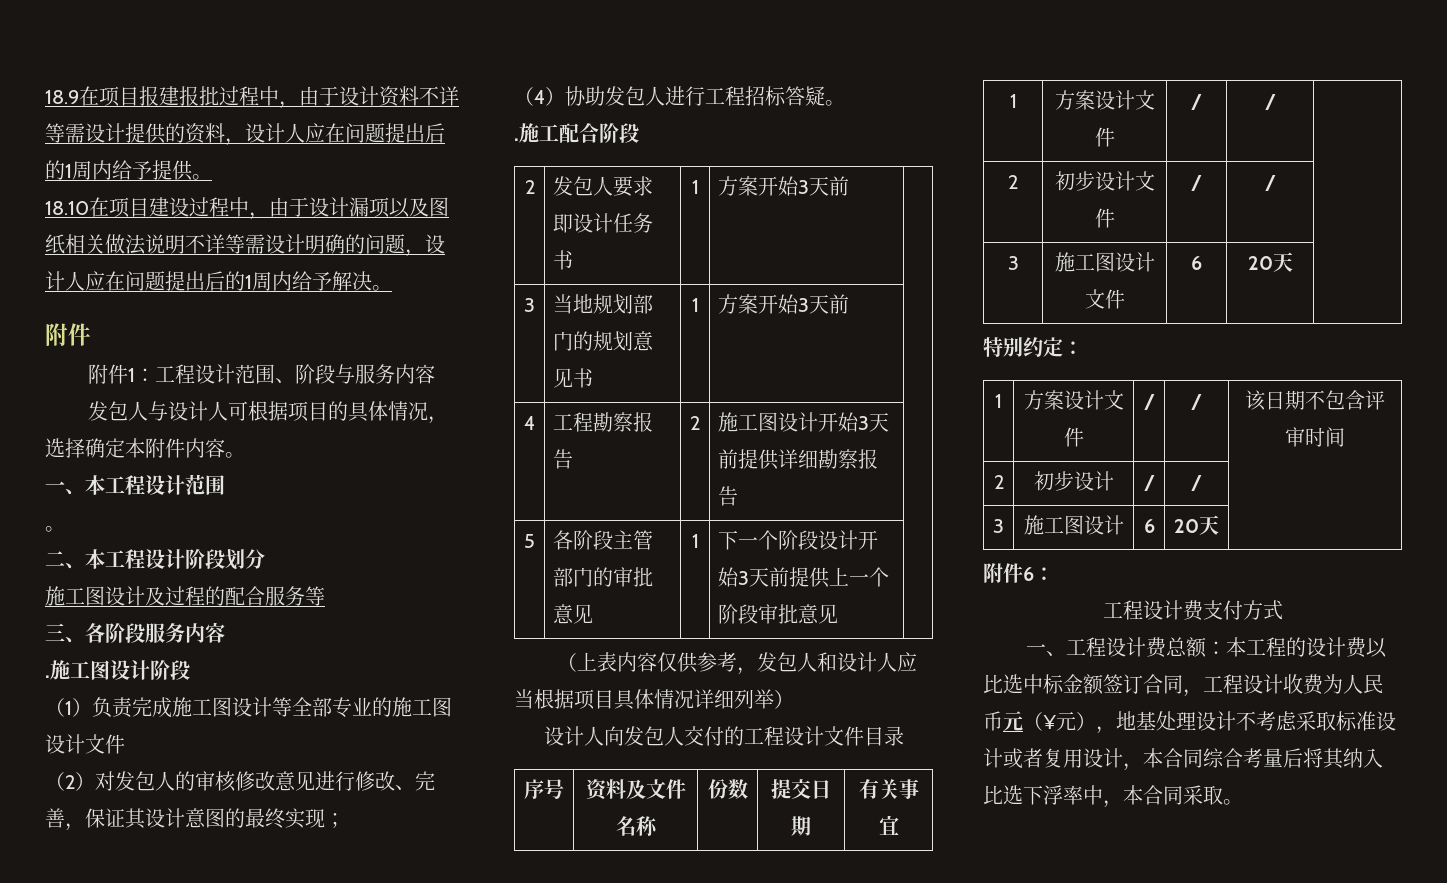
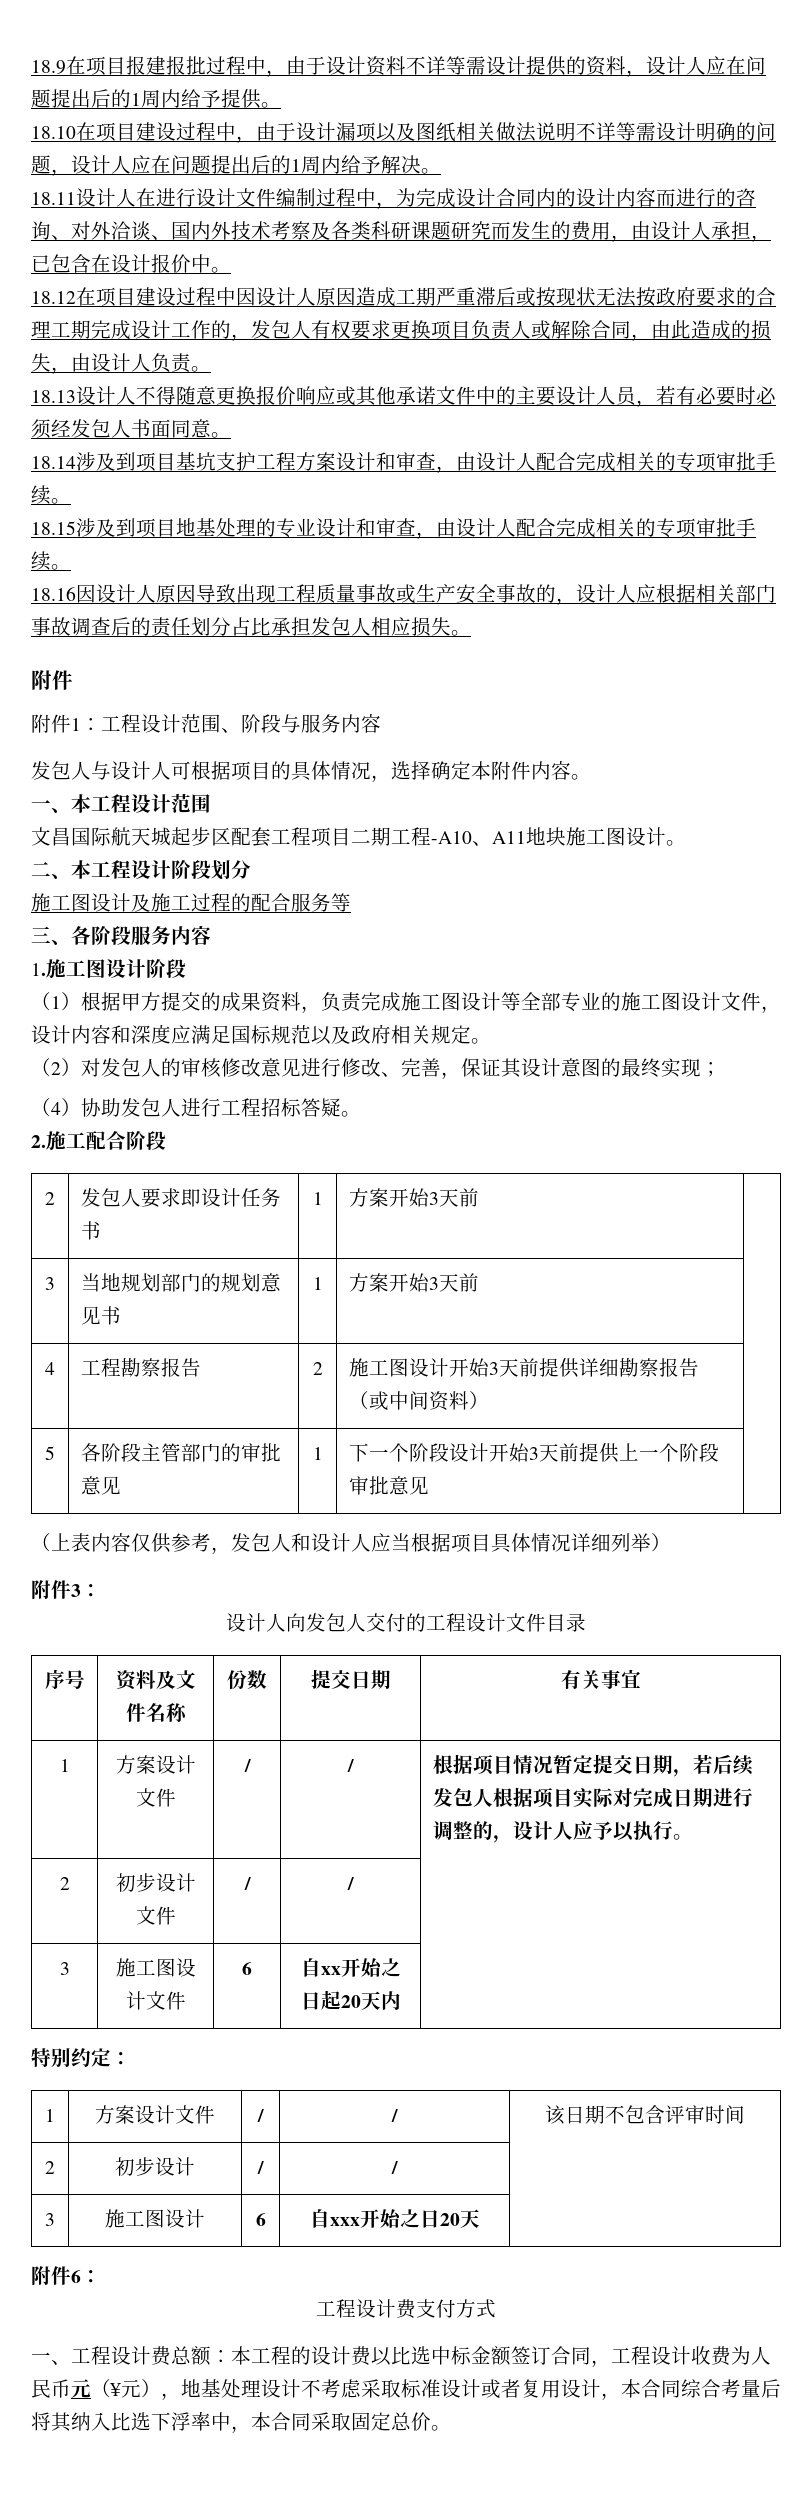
(392, 288) none -> [31,188,756,209] [31,221,771,242] [31,254,231,273] [31,286,776,307] [31,320,771,341] [31,353,211,374] [31,386,777,407] [31,419,231,439] [31,452,776,473] [31,485,71,505] [31,518,756,539] [31,551,71,571] [31,584,776,605] [31,617,471,637] // 18.11设计人在进行设计文件编制过程中，为完成设计合同内的设计内容而进行的咨询、对外洽谈、国内外技术考察及各类科研课题研究而发生的费用，由设计人承担，已包含在设计报价中。 // 18.12在项目建设过程中因设计人原因造成工期严重滞后或按现状无法按政府要求的合理工期完成设计工作的，发包人有权要求更换项目负责人或解除合同，由此造成的损失，由设计人负责。 // 18.13设计人不得随意更换报价响应或其他承诺文件中的主要设计人员，若有必要时必须经发包人书面同意。 // 18.14涉及到项目基坑支护工程方案设计和审查，由设计人配合完成相关的专项审批手续。 // 18.15涉及到项目地基处理的专业设计和审查，由设计人配合完成相关的专项审批手续。 // 18.16因设计人原因导致出现工程质量事故或生产安全事故的，设计人应根据相关部门事故调查后的责任划分占比承担发包人相应损失。
(225, 485) none -> [31,827,666,847] 文昌国际航天城起步区配套工程项目二期工程-A10、A11地块施工图设计
(165, 596) none -> [151,893,191,912] 施工
[45,675,50,678] . -> [31,963,46,976] 1.
(92, 707) none -> [81,992,321,1013] 根据甲方提交的成果资料，
(125, 744) none -> [761,1006,781,1013] [31,1024,491,1045] ，设计内容和深度应满足国标规范以及政府相关规定。
[514,138,519,141] . -> [31,1135,46,1148] 2.
(739, 496) none -> [349,1391,490,1411] （或中间资料）
(794, 699) none -> [31,1580,101,1600] // 附件3：
(1276, 102) none -> [433,1754,755,1777] [433,1787,754,1808] [433,1821,694,1843] 根据项目情况暂定提交日期，若后续发包人根据项目实际对完成日期进行调整的，设计人应予以执行。
[1247,252,1293,272] 20天 -> [300,1958,401,1977] [300,1990,401,2010] 自xx开始之日起20天内
(1155, 526) none -> [309,2209,440,2228] 自xxx开始之日
(1223, 795) none -> [351,2412,431,2431] 固定总价

